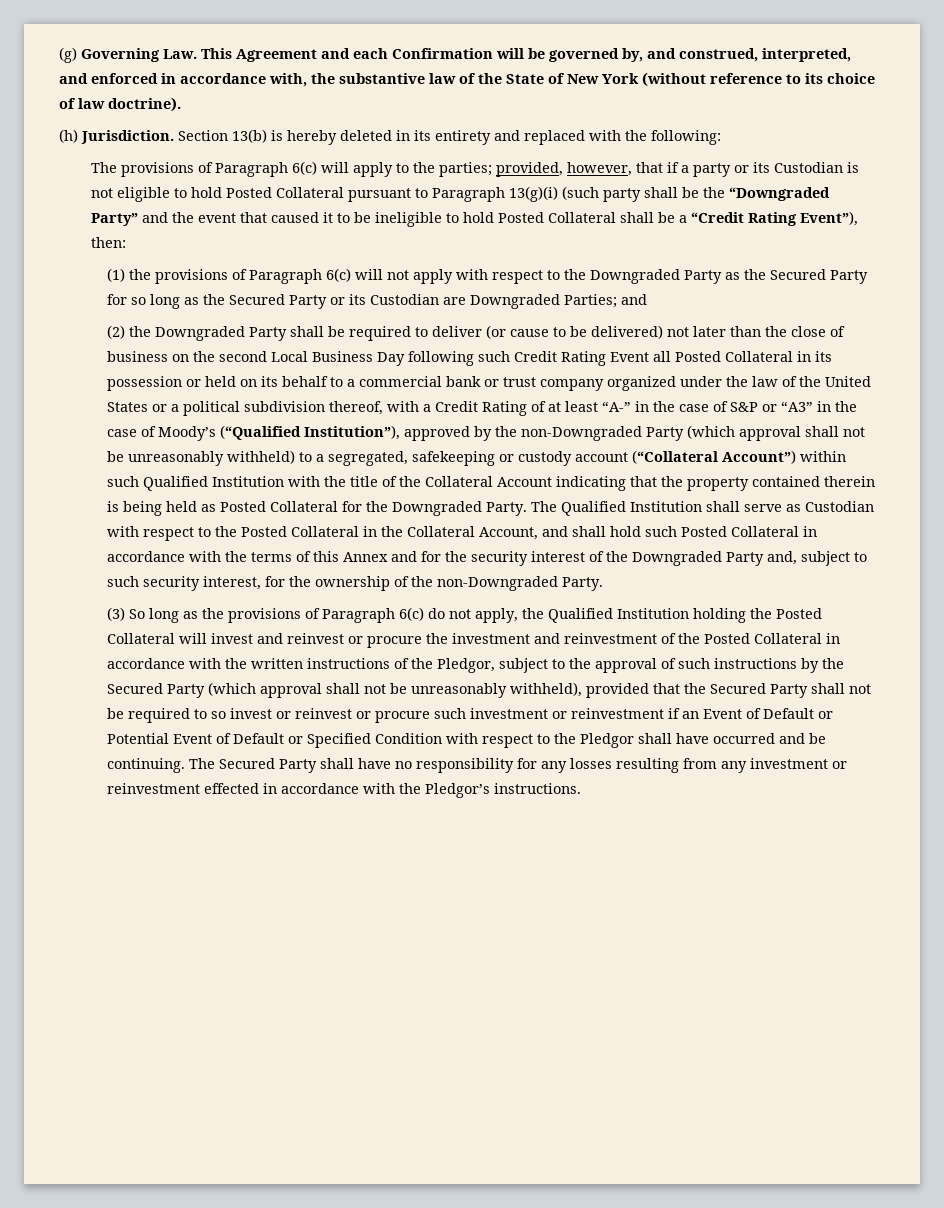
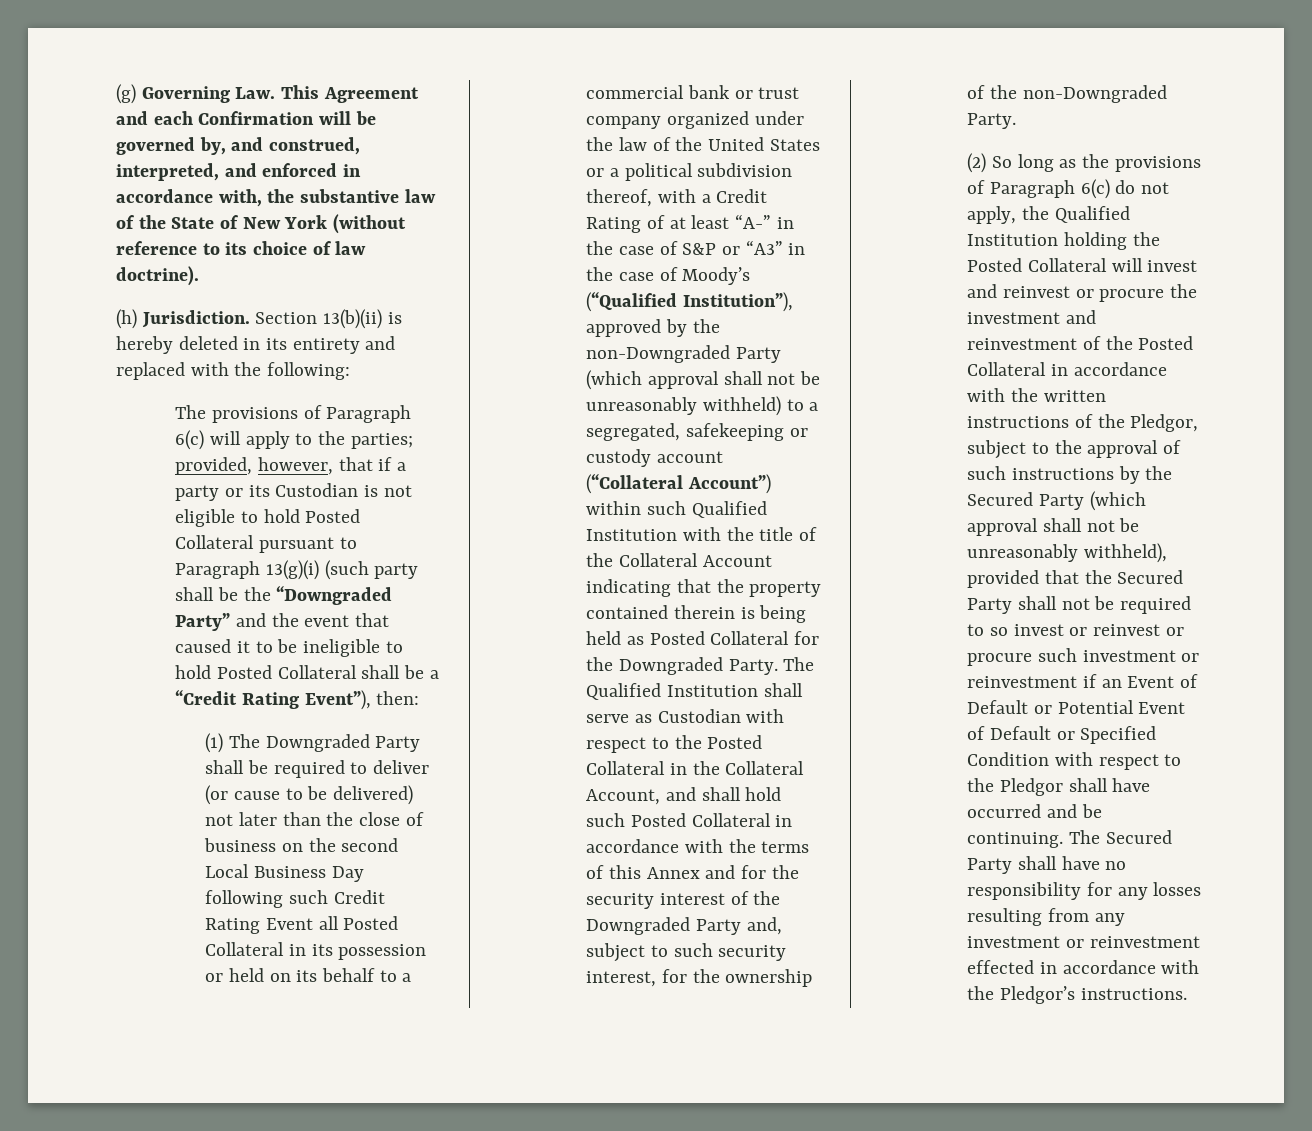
[232,129,267,143] 13(b) -> [323,309,383,329] 13(b)(ii)
[129,268,869,284] [107,294,648,309] [107,325,152,339] the provisions of Paragraph 6(c) will not apply with respect to the Downgraded Party as the Secured Party for so long as the Secured Party or its Custodian are Downgraded Parties; and // (2) the -> [228,734,260,748] The
[107,607,126,621] (3) -> [967,153,987,173] (2)

